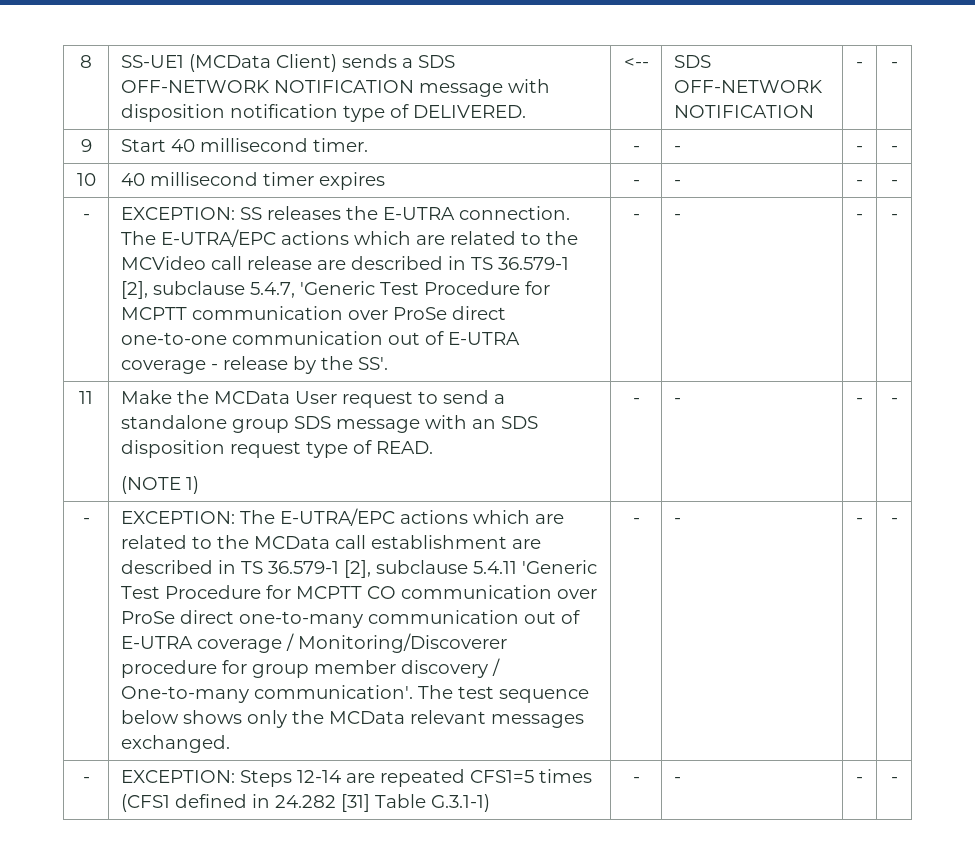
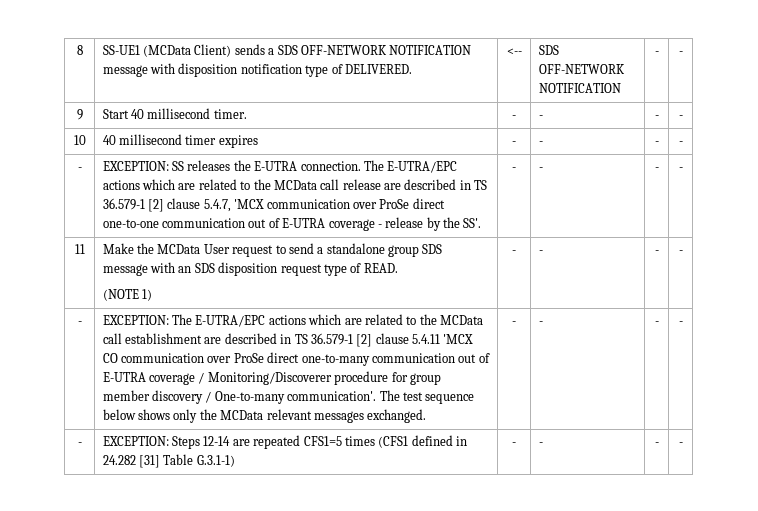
[120,256,206,270] MCVideo -> [273,180,317,190] MCData
[120,281,550,299] [120,307,187,320] [2], subclause 5.4.7, 'Generic Test Procedure for MCPTT -> [148,198,265,212] [2] clause 5.4.7, 'MCX
[343,560,597,578] [120,585,362,599] [2], subclause 5.4.11 'Generic Test Procedure for MCPTT -> [356,333,474,347] [2] clause 5.4.11 'MCX

